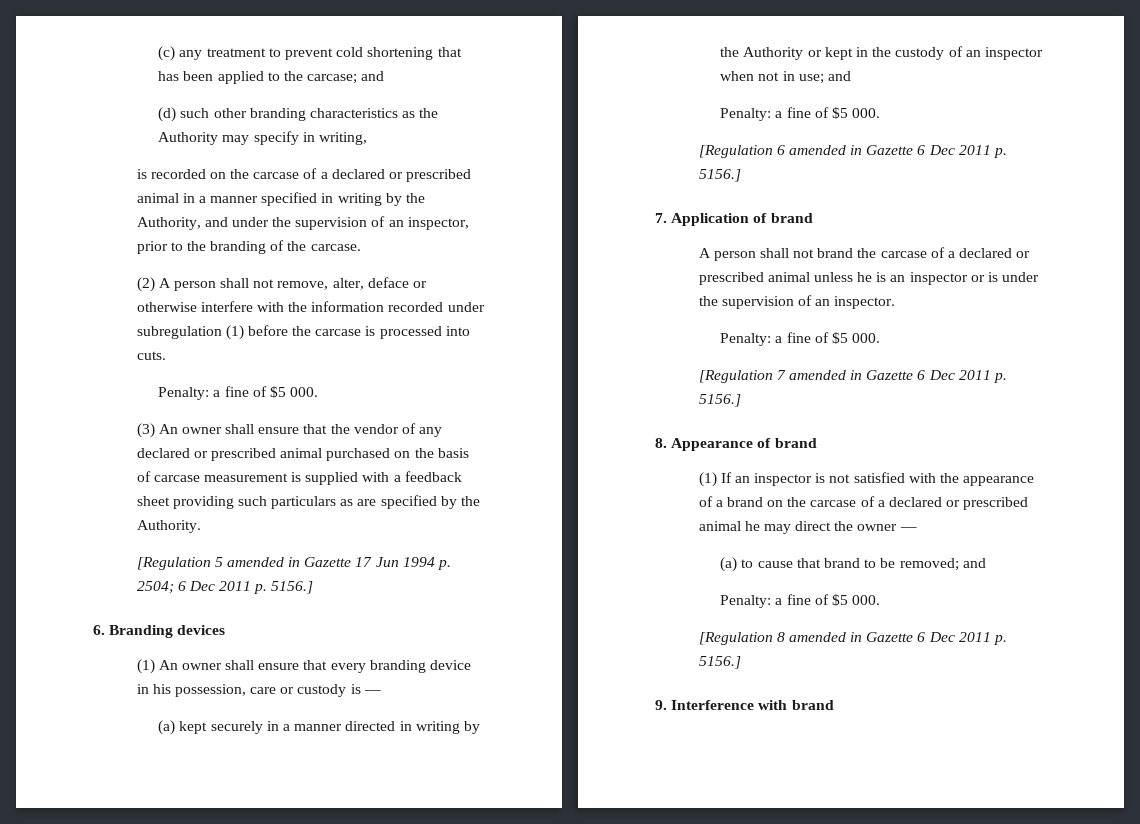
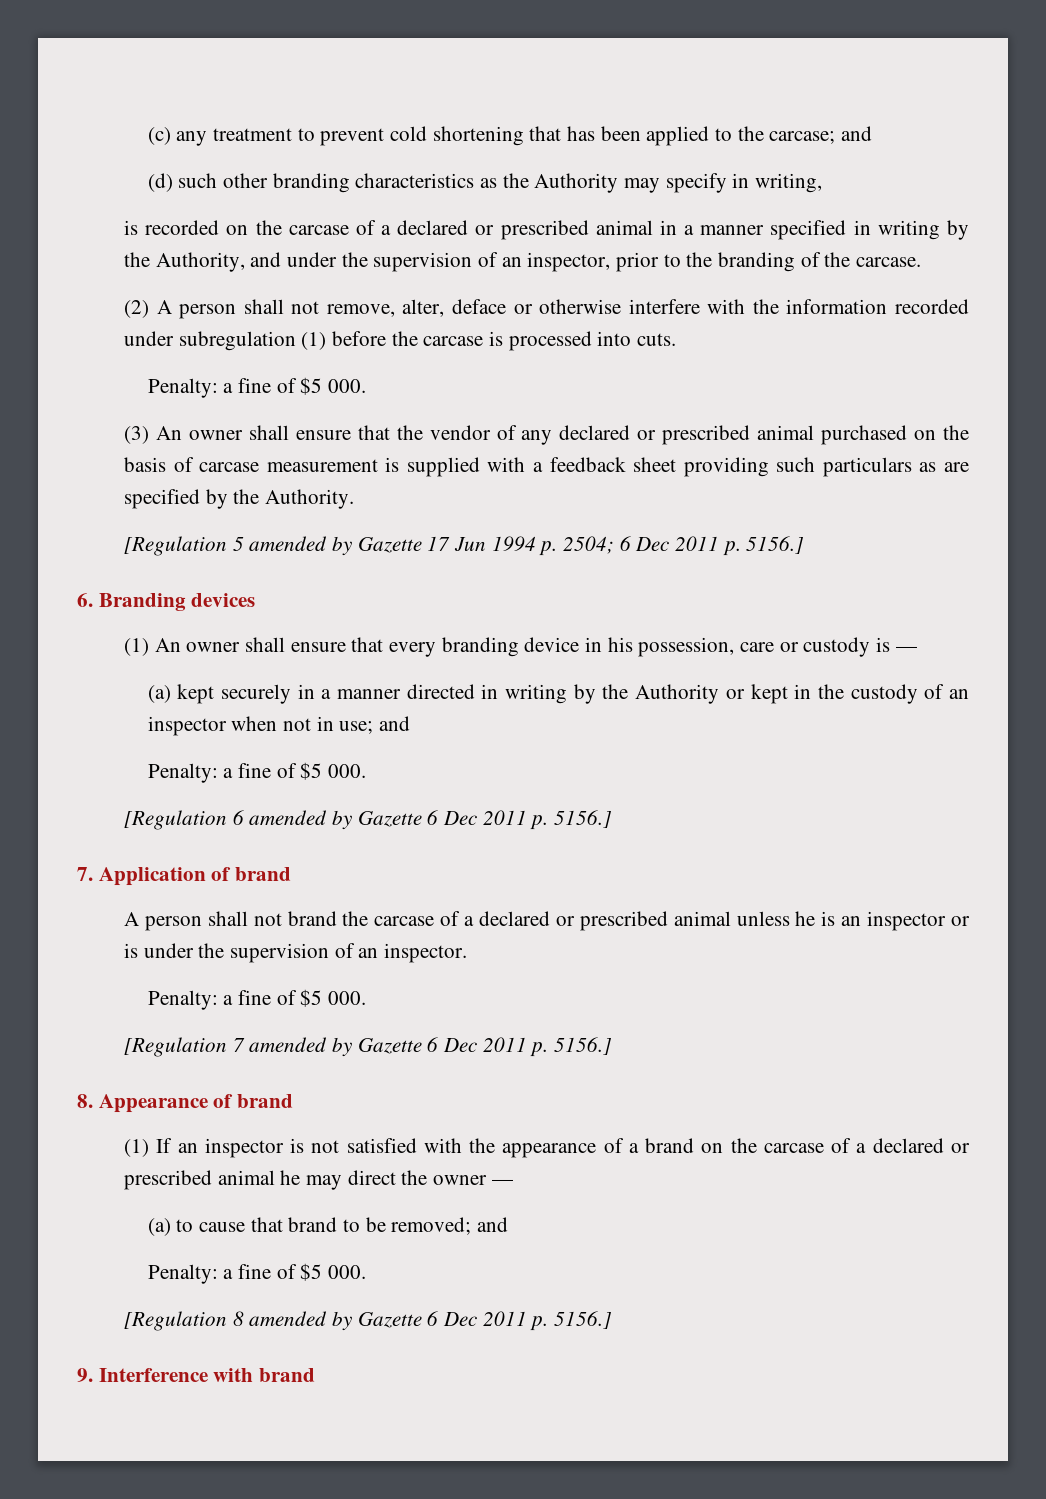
[288,557,301,567] in -> [332,536,353,556] by
[850,145,863,155] in -> [332,810,353,830] by
[850,370,863,380] in -> [332,1037,353,1057] by
[850,632,863,642] in -> [332,1311,353,1331] by

